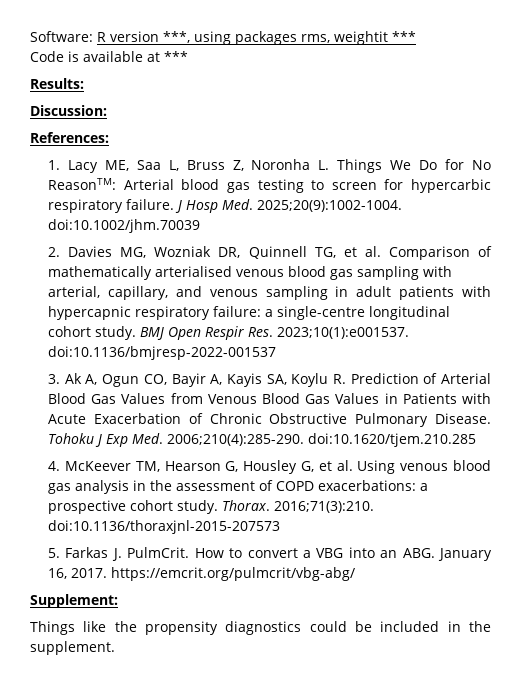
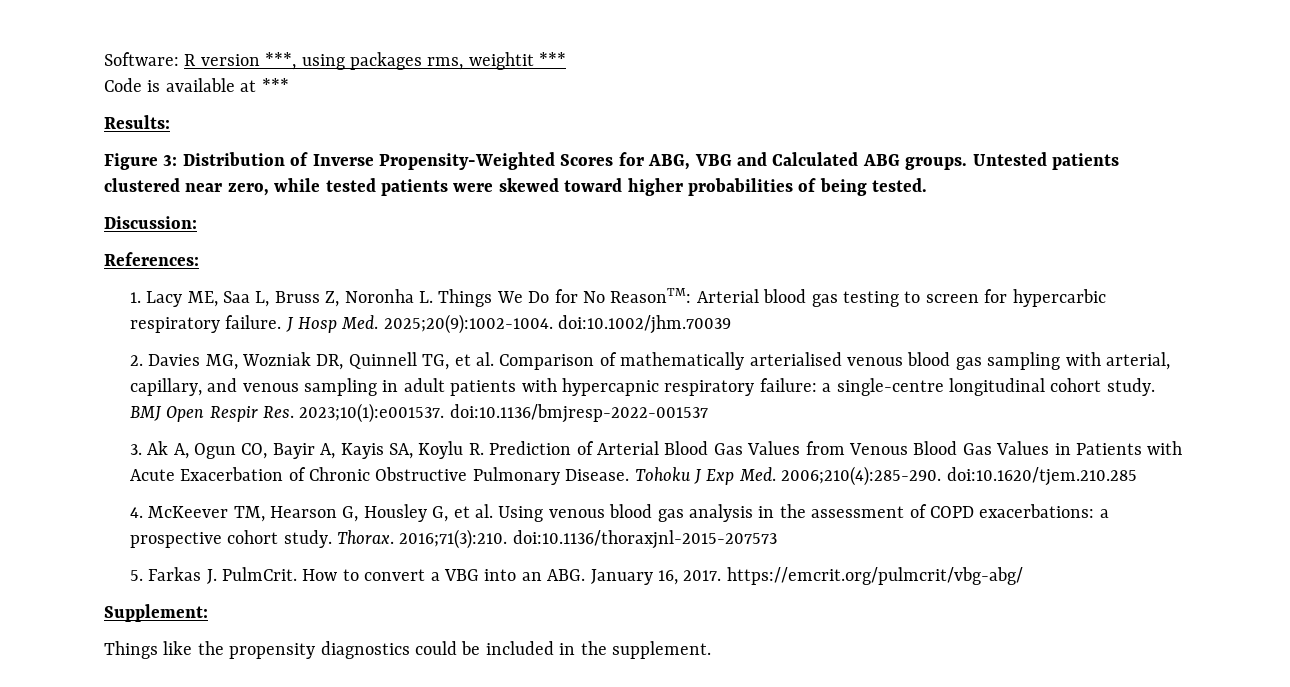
(84, 83) none -> [104,152,1119,170] [104,178,928,196] // Figure 3: Distribution of Inverse Propensity-Weighted Scores for ABG, VBG and Calculated ABG groups. Untested patients clustered near zero, while tested patients were skewed toward higher probabilities of being tested.

